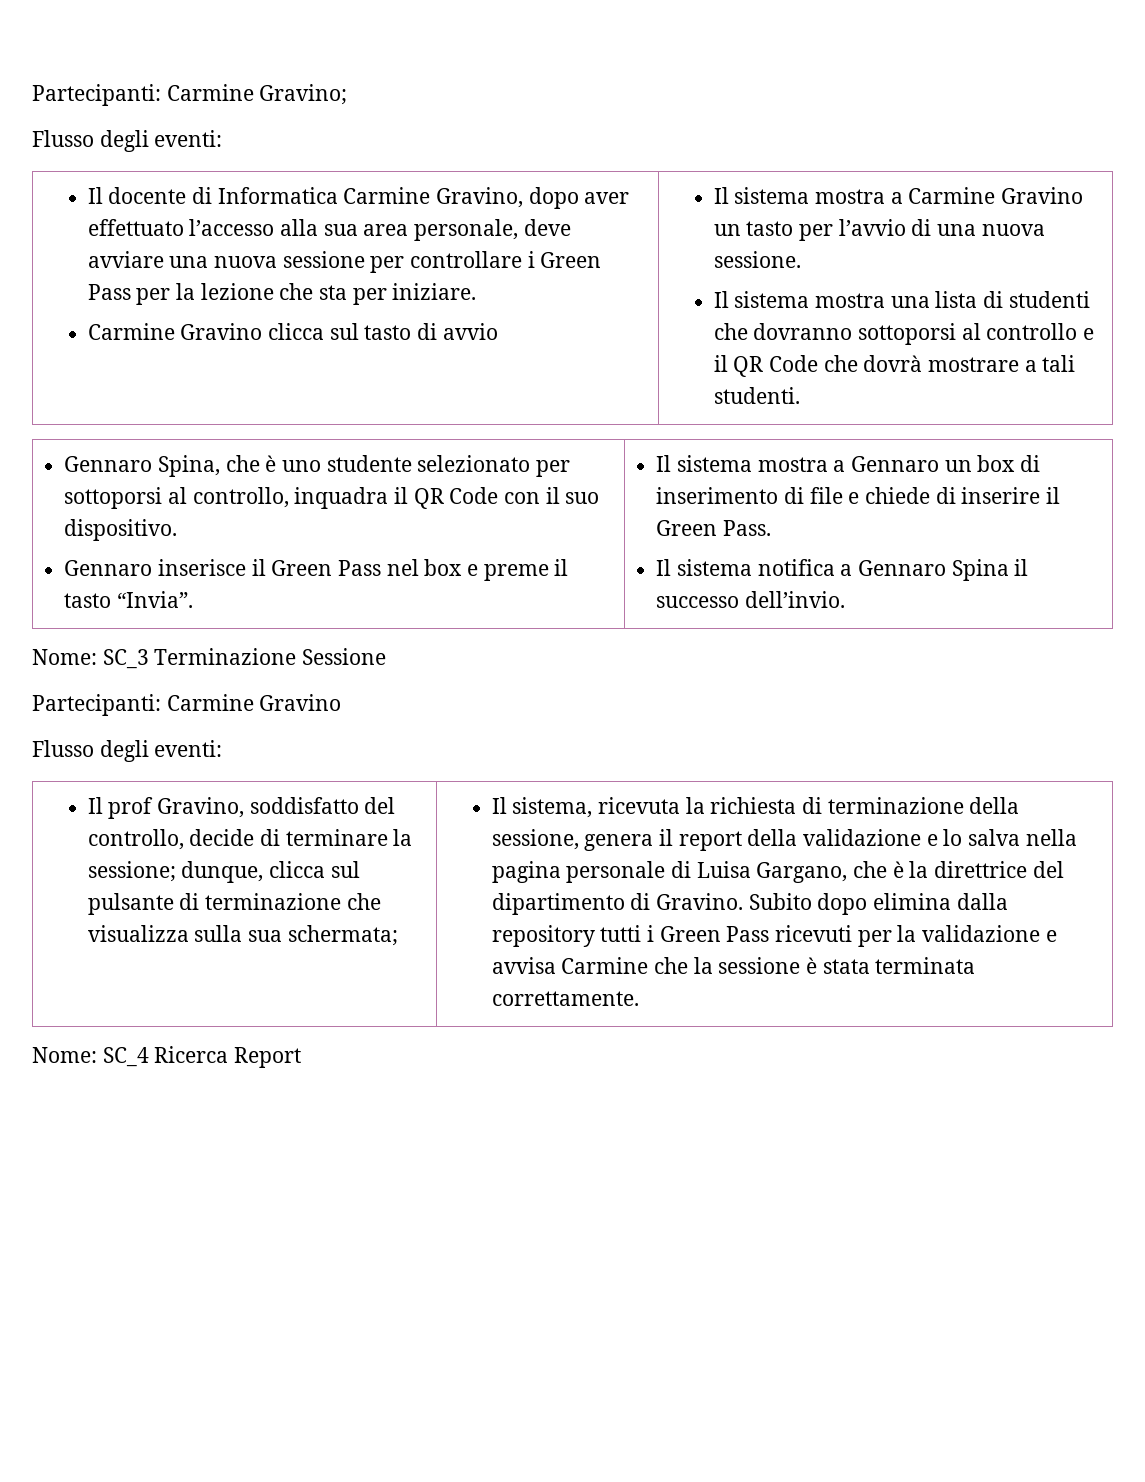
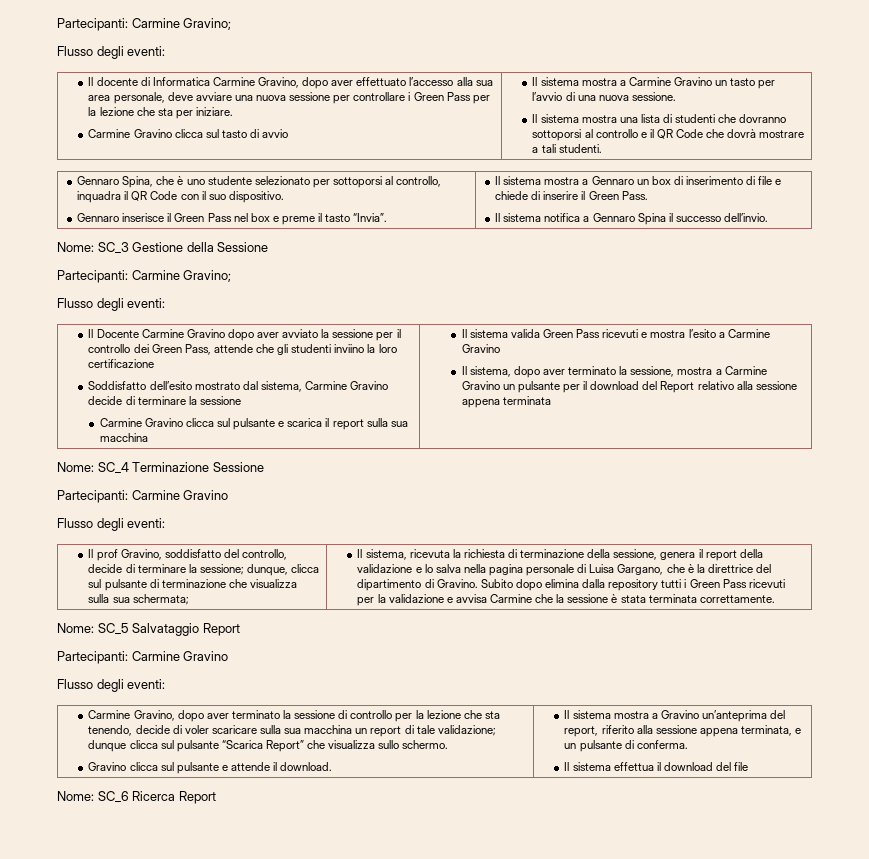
(149, 659) none -> [132,242,269,252] [57,270,232,283] [57,298,166,311] [88,329,401,341] [88,344,397,355] [88,359,155,368] [88,381,389,392] [88,396,241,405] [99,418,408,430] [99,433,148,442] [461,329,770,338] [461,344,500,353] [461,366,767,378] [461,381,797,393] [461,396,551,408] [57,462,129,474] Gestione della Sessione // Partecipanti: Carmine Gravino; // Flusso degli eventi: // Il Docente Carmine Gravino dopo aver avviato la sessione per il controllo dei Green Pass, attende che gli studenti inviino la loro certificazione // Soddisfatto dell’esito mostrato dal sistema, Carmine Gravino decide di terminare la sessione // Carmine Gravino clicca sul pulsante e scarica il report sulla sua macchina | Il sistema valida Green Pass ricevuti e mostra l’esito a Carmine Gravino // Il sistema, dopo aver terminato la sessione, mostra a Carmine Gravino un pulsante per il download del Report relativo alla sessione appena terminata // Nome: SC_4
[102,1047,149,1067] SC_4 -> [97,623,240,636] [57,651,229,664] [57,679,166,692] [88,710,500,722] [88,725,496,737] [88,740,449,752] [88,762,333,774] [564,710,786,722] [564,725,802,737] [564,740,688,752] [564,762,749,771] [57,791,129,803] SC_5 Salvataggio Report // Partecipanti: Carmine Gravino // Flusso degli eventi: // Carmine Gravino, dopo aver terminato la sessione di controllo per la lezione che sta tenendo, decide di voler scaricare sulla sua macchina un report di tale validazione; dunque clicca sul pulsante “Scarica Report” che visualizza sullo schermo. // Gravino clicca sul pulsante e attende il download. | Il sistema mostra a Gravino un’anteprima del report, riferito alla sessione appena terminata, e un pulsante di conferma. // Il sistema effettua il download del file // Nome: SC_6

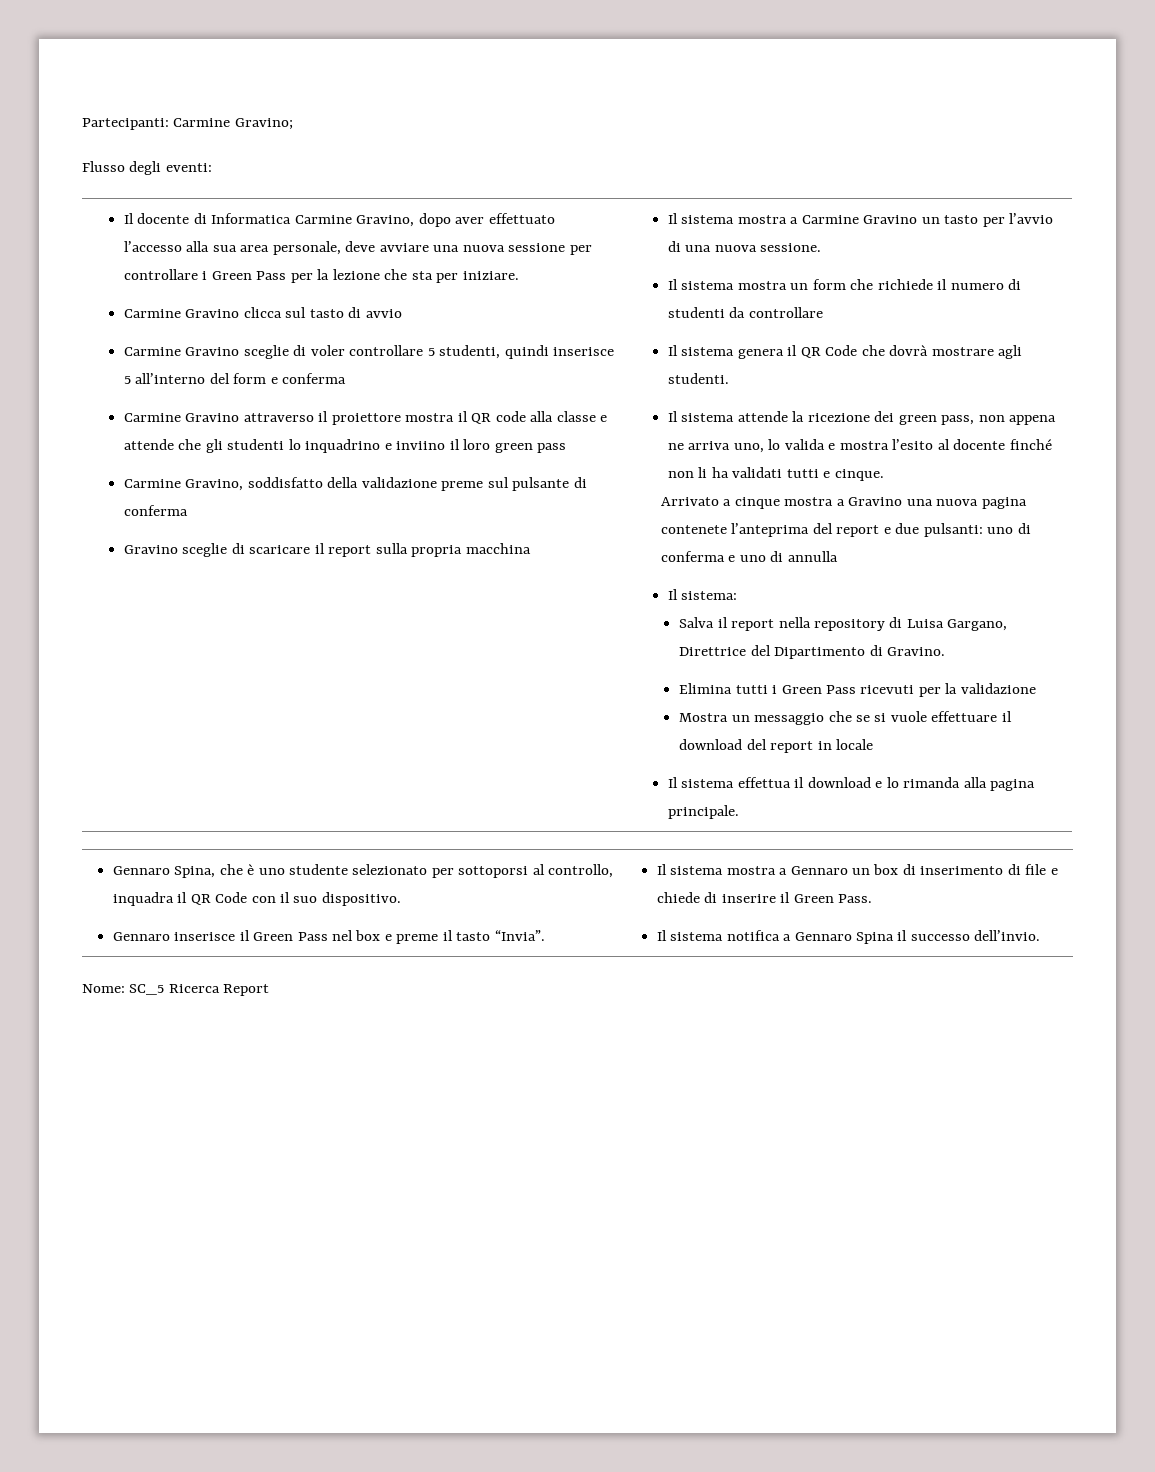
(289, 133) none -> [123,345,615,359] [123,373,347,384] [123,411,607,425] [123,439,566,453] [123,477,587,491] [123,505,188,516] [123,543,531,557] // Carmine Gravino sceglie di voler controllare 5 studenti, quindi inserisce 5 all’interno del form e conferma // Carmine Gravino attraverso il proiettore mostra il QR code alla classe e attende che gli studenti lo inquadrino e inviino il loro green pass // Carmine Gravino, soddisfatto della validazione preme sul pulsante di conferma // Gravino sceglie di scaricare il report sulla propria macchina
[619,114,787,123] [532,129,647,141] una lista di studenti che dovranno sottoporsi al controllo e -> [790,279,1022,290] [667,307,823,318] [667,345,784,359] un form che richiede il numero di studenti da controllare // Il sistema genera
[532,144,602,153] a tali studenti. -> [998,345,1023,359] [667,373,729,384] [667,411,1057,425] [667,439,1052,453] [667,467,884,481] [661,497,1027,509] [661,523,1031,537] [661,551,838,562] [667,589,738,600] [679,617,1008,631] [679,645,946,659] [679,683,1036,697] [679,711,1012,725] [679,739,874,753] [667,777,1036,791] [667,805,739,819] agli studenti. // Il sistema attende la ricezione dei green pass, non appena ne arriva uno, lo valida e mostra l’esito al docente finché non li ha validati tutti e cinque. // Arrivato a cinque mostra a Gravino una nuova pagina contenete l’anteprima del report e due pulsanti: uno di conferma e uno di annulla // Il sistema: // Salva il report nella repository di Luisa Gargano, Direttrice del Dipartimento di Gravino. // Elimina tutti i Green Pass ricevuti per la validazione // Mostra un messaggio che se si vuole effettuare il download del report in locale // Il sistema effettua il download e lo rimanda alla pagina principale.
[97,242,269,254] [57,270,232,283] [57,298,166,311] [88,329,401,341] [88,344,397,355] [88,359,155,368] [88,381,389,392] [88,396,241,405] [99,418,408,430] [99,433,148,442] [461,329,770,338] [461,344,500,353] [461,366,767,378] [461,381,797,393] [461,396,551,408] [57,462,264,474] [57,490,229,503] [57,518,166,531] [88,549,287,561] [88,564,320,576] [88,579,297,591] [88,594,189,605] [357,549,763,561] [357,564,771,576] [357,579,785,591] [357,594,775,606] [57,623,240,636] [57,651,229,664] [57,679,166,692] [88,710,500,722] [88,725,496,737] [88,740,449,752] [88,762,333,774] [564,710,786,722] [564,725,802,737] [564,740,688,752] [564,762,749,771] [57,791,129,803] SC_3 Gestione della Sessione // Partecipanti: Carmine Gravino; // Flusso degli eventi: // Il Docente Carmine Gravino dopo aver avviato la sessione per il controllo dei Green Pass, attende che gli studenti inviino la loro certificazione // Soddisfatto dell’esito mostrato dal sistema, Carmine Gravino decide di terminare la sessione // Carmine Gravino clicca sul pulsante e scarica il report sulla sua macchina | Il sistema valida Green Pass ricevuti e mostra l’esito a Carmine Gravino // Il sistema, dopo aver terminato la sessione, mostra a Carmine Gravino un pulsante per il download del Report relativo alla sessione appena terminata // Nome: SC_4 Terminazione Sessione // Partecipanti: Carmine Gravino // Flusso degli eventi: // Il prof Gravino, soddisfatto del controllo, decide di terminare la sessione; dunque, clicca sul pulsante di terminazione che visualizza sulla sua schermata; | Il sistema, ricevuta la richiesta di terminazione della sessione, genera il report della validazione e lo salva nella pagina personale di Luisa Gargano, che è la direttrice del dipartimento di Gravino. Subito dopo elimina dalla repository tutti i Green Pass ricevuti per la validazione e avvisa Carmine che la sessione è stata terminata correttamente. // Nome: SC_5 Salvataggio Report // Partecipanti: Carmine Gravino // Flusso degli eventi: // Carmine Gravino, dopo aver terminato la sessione di controllo per la lezione che sta tenendo, decide di voler scaricare sulla sua macchina un report di tale validazione; dunque clicca sul pulsante “Scarica Report” che visualizza sullo schermo. // Gravino clicca sul pulsante e attende il download. | Il sistema mostra a Gravino un’anteprima del report, riferito alla sessione appena terminata, e un pulsante di conferma. // Il sistema effettua il download del file // Nome: SC_6 -> [129,984,165,995] SC_5

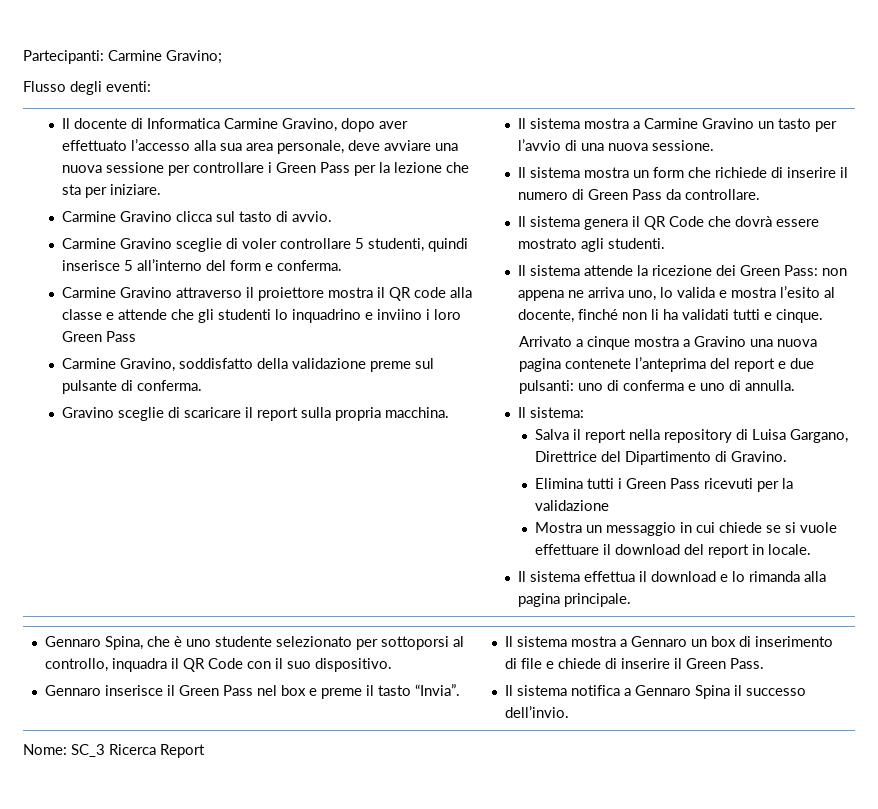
[365,309,402,318] avvio -> [292,211,333,222] avvio.
[282,373,347,384] conferma -> [277,260,343,271] conferma.
[449,439,566,453] il loro green pass -> [426,309,462,320] [62,331,137,342] i loro Green Pass
[123,505,188,516] conferma -> [137,380,203,391] conferma.
[465,543,531,554] macchina -> [385,407,450,418] macchina.
(933, 284) none -> [771,167,837,178] di inserire
[667,307,823,318] studenti da controllare -> [588,189,761,200] Green Pass da controllare.
[931,347,994,356] mostrare -> [776,219,820,227] [518,238,578,249] essere mostrato
[898,415,975,425] green pass, -> [740,265,819,276] Green Pass:
[953,439,1006,450] docente -> [518,309,575,323] docente,
[787,551,838,562] annulla -> [744,380,795,391] annulla.
[828,711,852,722] che -> [679,522,762,533] in cui chiede
[836,739,874,750] locale -> [767,544,811,555] locale.
[129,984,165,995] SC_5 -> [71,744,105,757] SC_3

